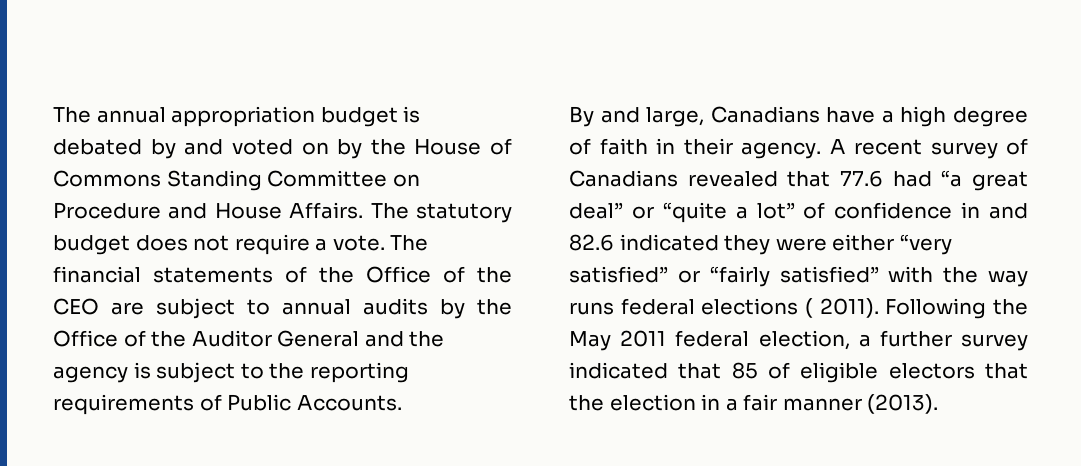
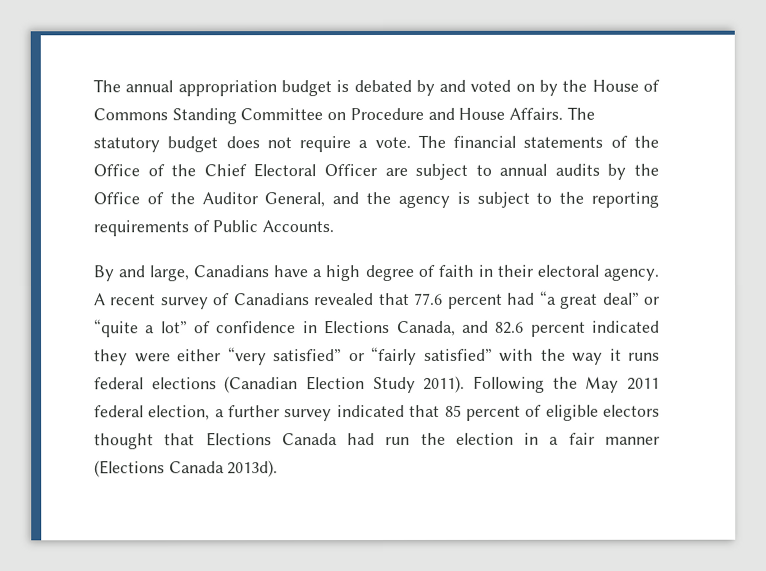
[53,298,99,315] CEO -> [203,163,377,178] Chief Electoral Officer
[277,330,360,347] General -> [264,192,326,208] General,
(733, 146) none -> [536,264,599,277] electoral
(883, 178) none -> [447,293,503,309] percent
(981, 210) none -> [324,319,456,336] Elections Canada,
(614, 242) none -> [530,321,586,337] percent
(1028, 278) none -> [609,348,622,361] it
[805,298,813,318] ( -> [224,376,416,394] (Canadian Election Study
(758, 370) none -> [465,405,521,421] percent
[985,363,1028,379] that -> [94,432,411,450] thought that Elections Canada had run
[867,394,939,414] (2013). -> [94,460,279,478] (Elections Canada 2013d).

